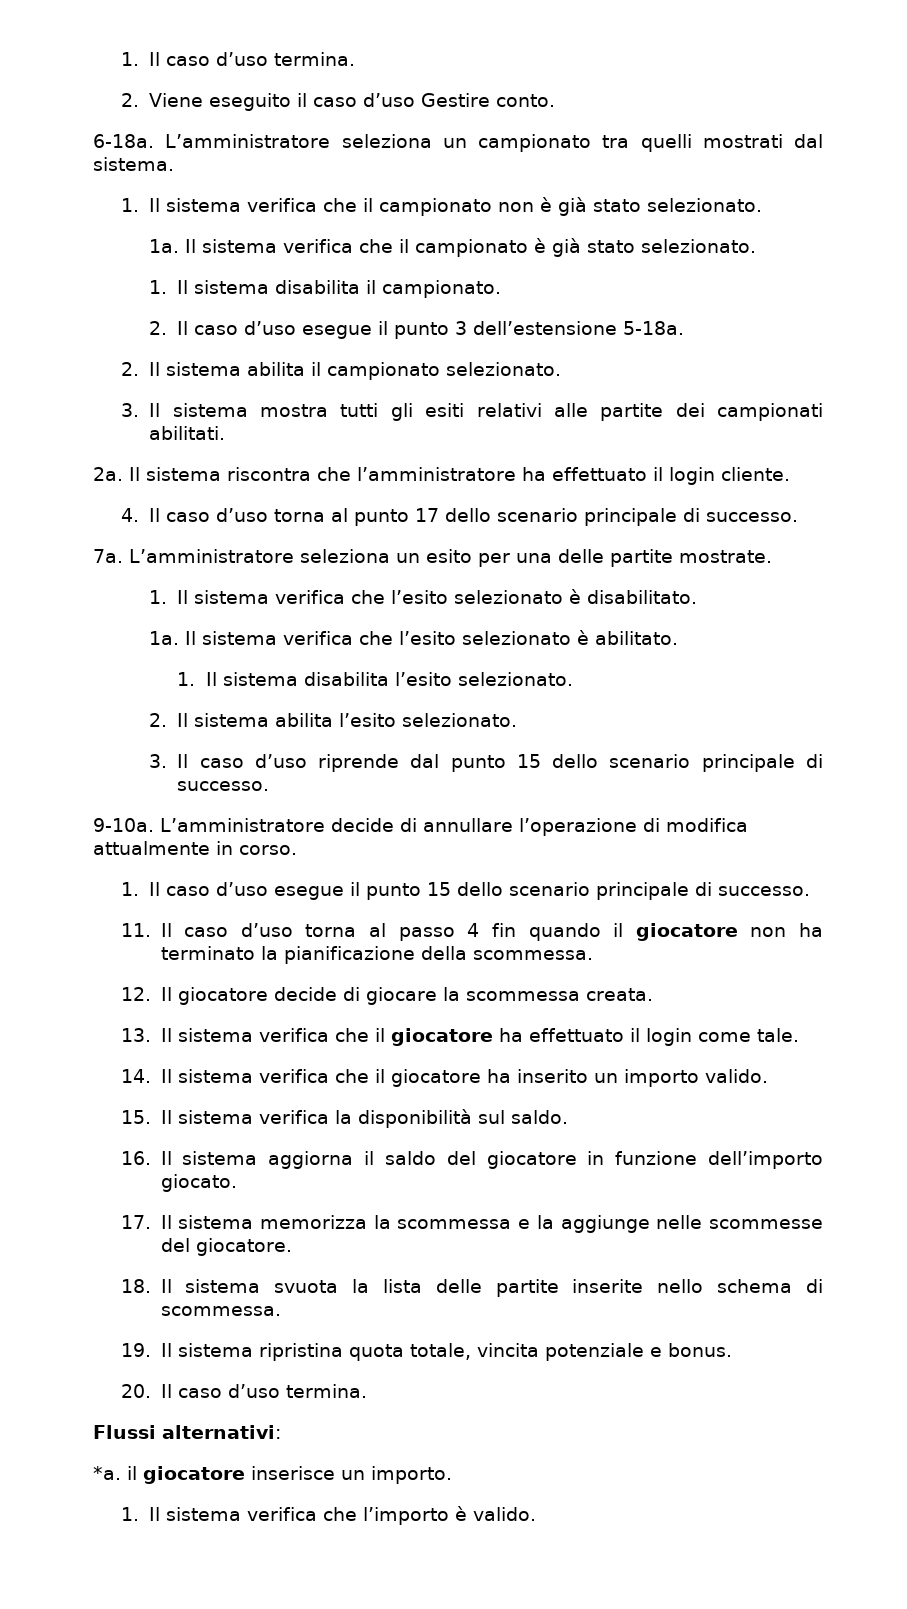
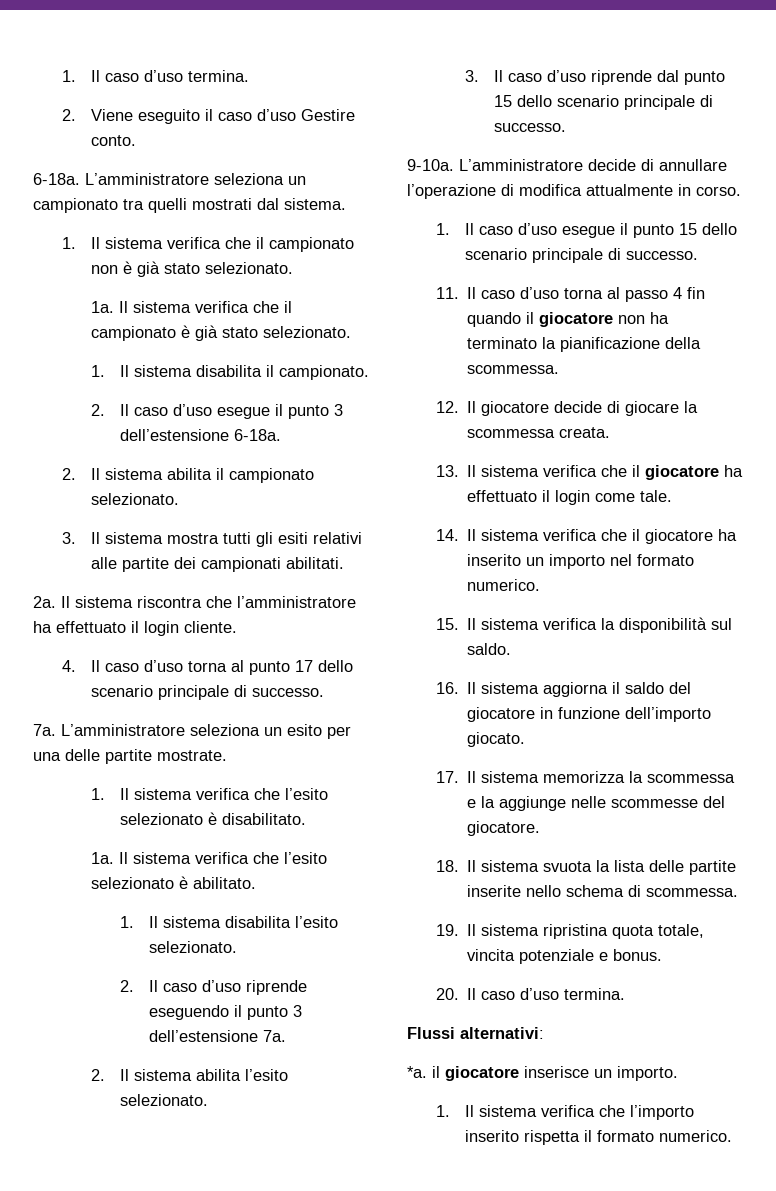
[623,321,685,335] 5-18a. -> [233,429,281,441] 6-18a.
(573, 679) none -> [119,980,307,995] [148,1005,302,1020] [148,1030,286,1042] // 2. Il caso d’uso riprende eseguendo il punto 3 dell’estensione 7a.
[704,1069,768,1083] valido. -> [610,554,695,566] [467,579,541,591] nel formato numerico.
[455,1506,537,1521] è valido. -> [464,1130,732,1145] inserito rispetta il formato numerico.

